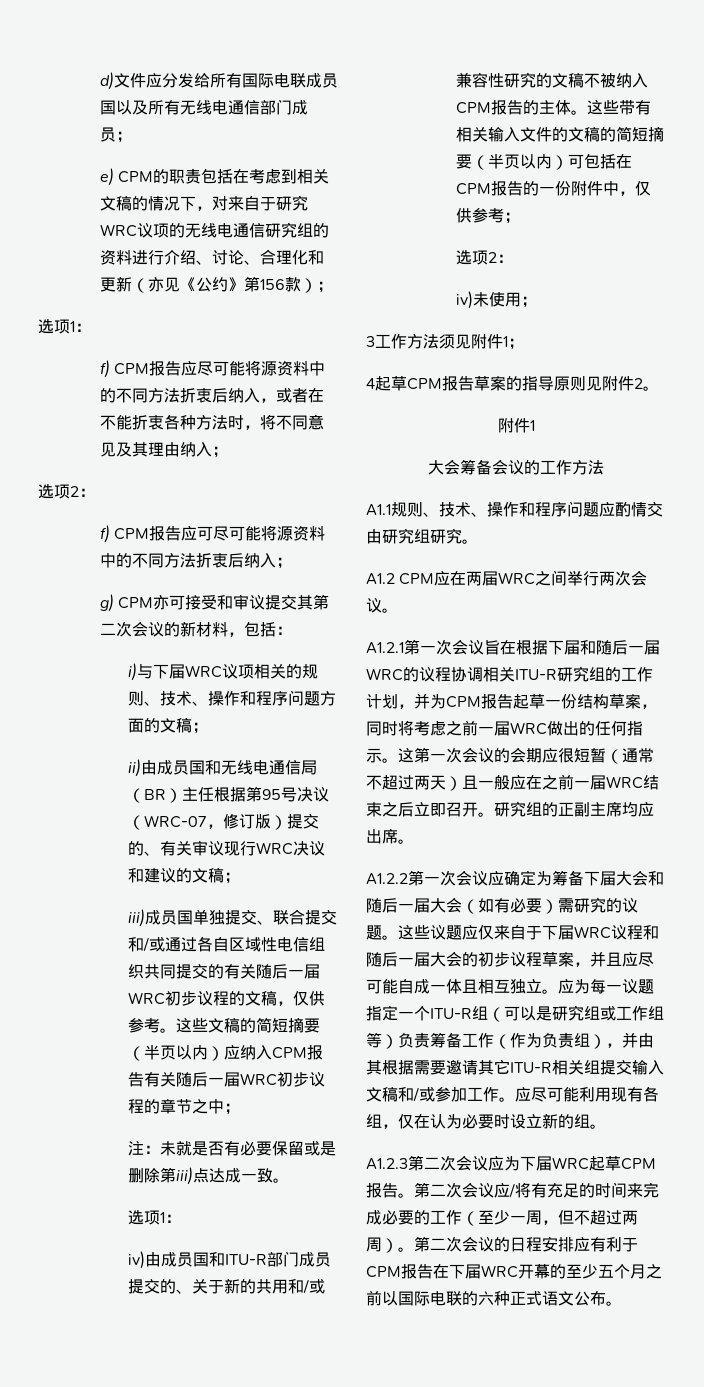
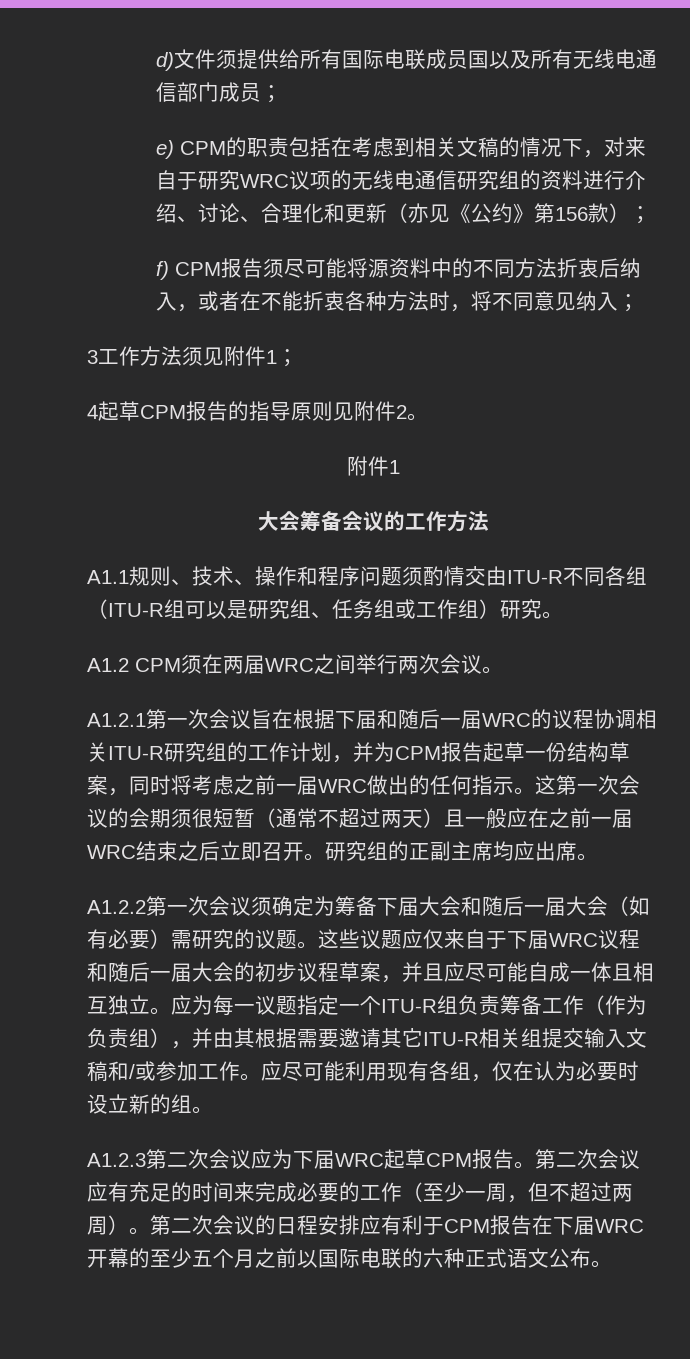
[145,73,194,88] 应分发 -> [216,49,280,69] 须提供
[38,319,91,334] [99,360,198,378] // 选项1： // f) CPM报告应 -> [156,258,285,280] // f) CPM报告须
[115,442,228,458] [38,484,95,499] [99,525,326,543] [99,553,292,569] [99,594,330,612] [99,621,292,637] [128,663,318,681] [128,690,336,706] [128,718,208,734] [128,759,317,777] [128,786,329,803] [128,813,319,830] [128,840,325,856] [128,868,240,884] [128,909,337,927] [128,936,325,952] [128,964,320,979] [128,991,325,1006] [128,1017,320,1033] [128,1045,323,1061] [128,1072,325,1087] [128,1099,240,1115] [128,1141,336,1156] [128,1167,289,1185] [128,1210,181,1225] [128,1251,331,1269] [128,1278,325,1294] [456,72,648,88] [456,100,651,115] [456,126,664,142] [456,153,632,170] [456,181,651,196] [456,208,520,224] [456,250,513,265] [456,291,537,309] 及其理由纳入； // 选项2： // f) CPM报告应可尽可能将源资料中的不同方法折衷后纳入； // g) CPM亦可接受和审议提交其第二次会议的新材料，包括： // i)与下届WRC议项相关的规则、技术、操作和程序问题方面的文稿； // ii)由成员国和无线电通信局（BR）主任根据第95号决议（WRC-07，修订版）提交的、有关审议现行WRC决议和建议的文稿； // iii)成员国单独提交、联合提交和/或通过各自区域性电信组织共同提交的有关随后一届WRC初步议程的文稿，仅供参考。这些文稿的简短摘要（半页以内）应纳入CPM报告有关随后一届WRC初步议程的章节之中； // 注：未就是否有必要保留或是删除第iii)点达成一致。 // 选项1： // iv)由成员国和ITU-R部门成员提交的、关于新的共用和/或兼容性研究的文稿不被纳入CPM报告的主体。这些带有相关输入文件的文稿的简短摘要（半页以内）可包括在CPM报告的一份附件中，仅供参考； // 选项2： // iv)未使用； -> [576,291,640,312] 纳入；
[474,376,506,391] 草案 -> (228, 411) none
[599,502,615,517] 应 -> [402,566,423,586] 须
[382,528,430,544] 研究组 -> [507,566,647,586] [87,599,500,619] ITU-R不同各组（ITU-R组可以是研究组、任务组或工作组）
[434,571,451,586] 应 -> [181,654,202,674] 须
[542,748,558,763] 应 -> [171,808,192,828] 须
[488,871,504,886] 应 -> [251,896,272,916] 须
[488,1005,664,1022] [366,1032,398,1049] （可以是研究组或工作组等） -> (458, 1004) none
[509,1182,531,1198] /将 -> (108, 1192) none

